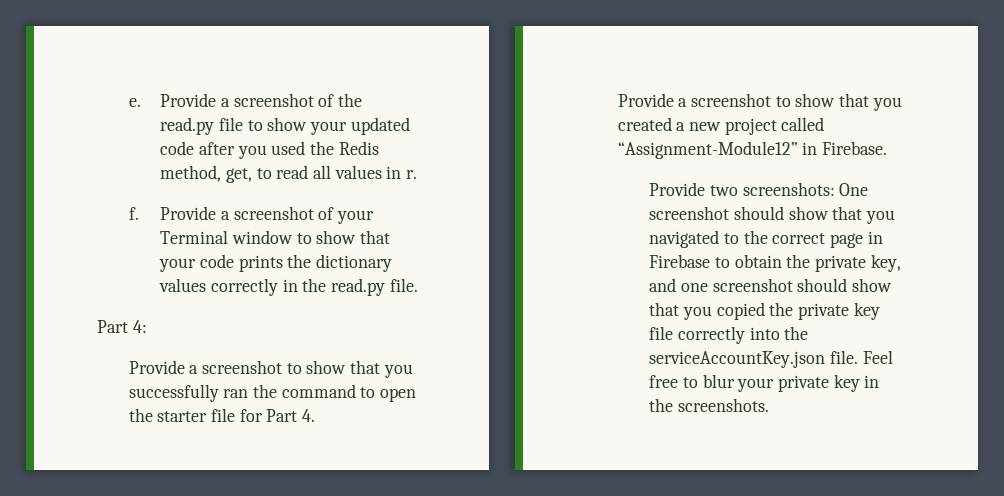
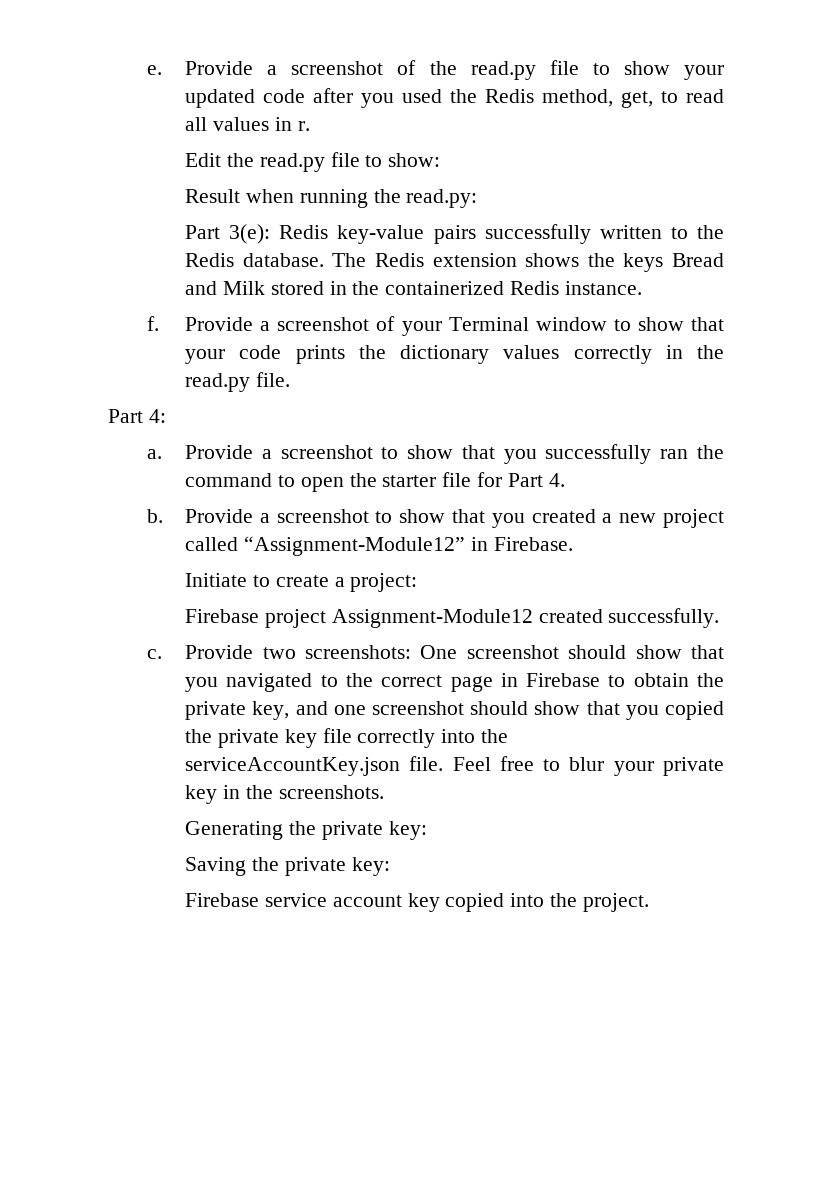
(418, 174) none -> [185,152,441,172] [185,189,478,208] [185,224,724,244] [185,253,724,272] [185,281,642,295] // Edit the read.py file to show: // Result when running the read.py: // Part 3(e): Redis key-value pairs successfully written to the Redis database. The Redis extension shows the keys Bread and Milk stored in the containerized Redis instance.
(147, 326) none -> [146,449,162,459] a.
(316, 415) none -> [146,509,163,523] b.
(887, 148) none -> [185,573,418,592] [185,608,720,628] [146,649,162,659] Initiate to create a project: // Firebase project Assignment-Module12 created successfully. // c.
(769, 405) none -> [185,821,427,840] [185,857,390,876] [185,893,649,912] // Generating the private key: // Saving the private key: // Firebase service account key copied into the project.

